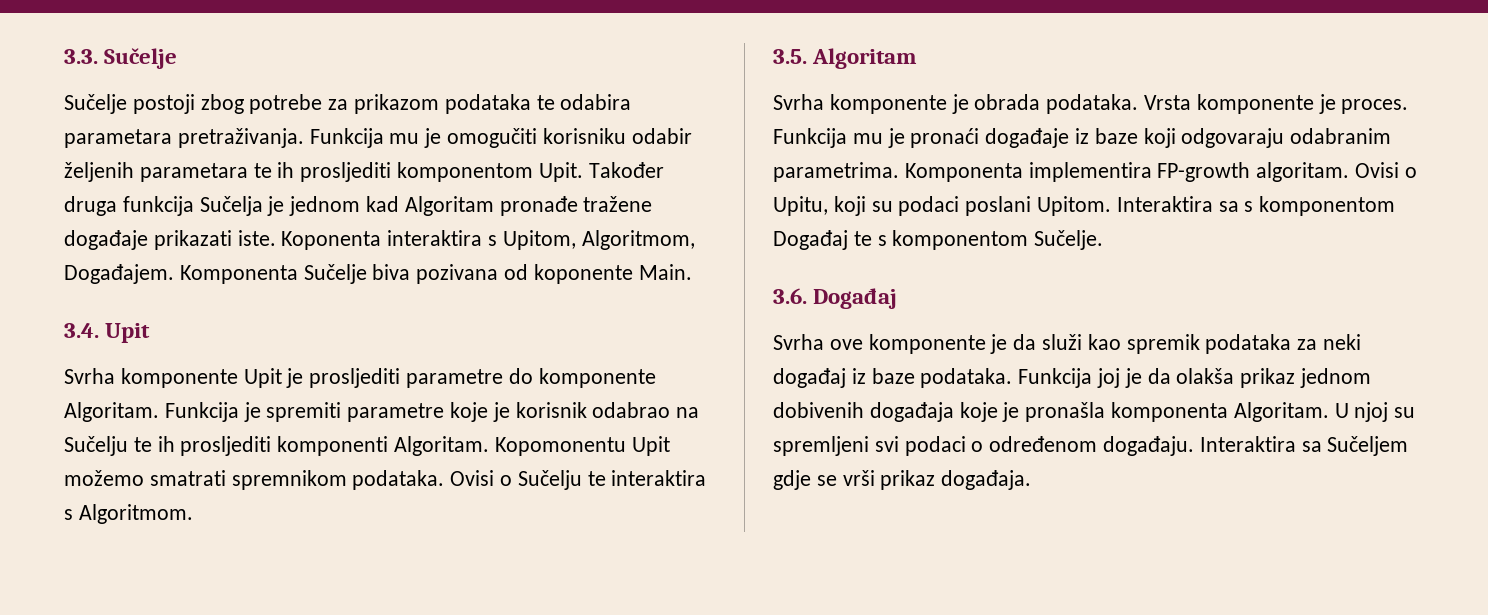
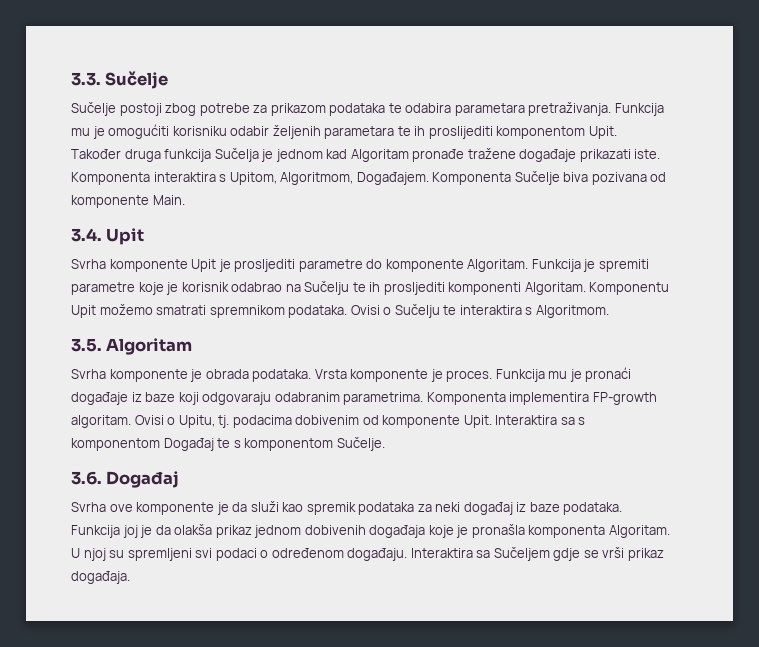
[447,128,538,148] omogučiti -> [108,124,170,139] omogućiti
[300,162,392,182] prosljediti -> [428,126,493,139] proslijediti
[281,231,382,250] Koponenta -> [71,172,150,185] Komponenta
[533,264,633,284] koponente -> [71,195,149,208] komponente
[494,437,626,456] Kopomonentu -> [589,282,670,295] Komponentu
[833,196,1112,216] koji su podaci poslani Upitom. -> [218,415,492,428] tj. podacima dobivenim od komponente Upit.

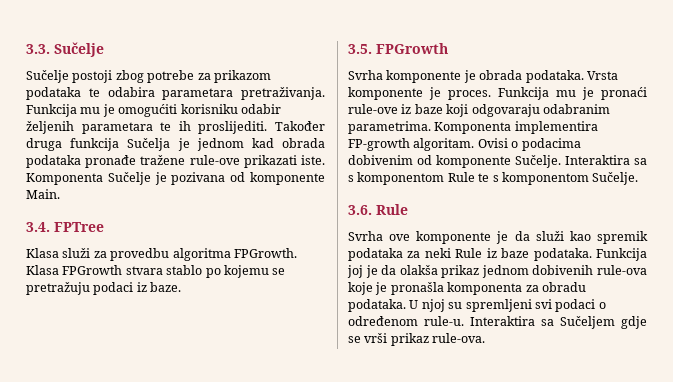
[428,126,617,139] proslijediti komponentom Upit. -> [198,121,268,134] proslijediti.
[350,149,409,162] Algoritam -> [282,138,325,148] [26,155,81,168] obrada podataka
[519,149,577,162] događaje -> [189,155,240,165] rule-ove
[153,171,589,185] interaktira s Upitom, Algoritmom, Događajem. Komponenta Sučelje biva -> [107,172,167,185] Sučelje je
[106,228,145,245] [71,259,649,272] [71,281,670,295] [71,304,609,318] Upit // Svrha komponente Upit je prosljediti parametre do komponente Algoritam. Funkcija je spremiti parametre koje je korisnik odabrao na Sučelju te ih prosljediti komponenti Algoritam. Komponentu Upit možemo smatrati spremnikom podataka. Ovisi o Sučelju te interaktira s Algoritmom. -> [54,222,104,232] [26,248,297,261] [26,265,286,278] [26,282,182,295] FPTree // Klasa služi za provedbu algoritma FPGrowth. Klasa FPGrowth stvara stablo po kojemu se pretražuju podaci iz baze.
[106,338,193,355] Algoritam -> [376,43,448,54] FPGrowth
[71,392,128,405] događaje -> [348,104,398,114] rule-ove
[178,415,230,428] Upitu, tj. -> (519, 144) none
[463,415,492,428] Upit. -> [515,155,561,168] Sučelje.
[163,438,214,451] Događaj -> [447,172,475,182] Rule
[106,471,180,488] Događaj -> [376,204,408,215] Rule
[463,502,513,515] događaj -> [455,248,483,258] Rule
[369,525,426,538] događaja -> [597,265,647,275] rule-ova
[608,525,670,538] Algoritam. -> [525,282,586,292] [348,299,406,312] za obradu podataka.
[347,548,408,561] događaju. -> [424,316,464,326] rule-u.
[71,571,130,584] događaja. -> [432,333,486,343] rule-ova.

